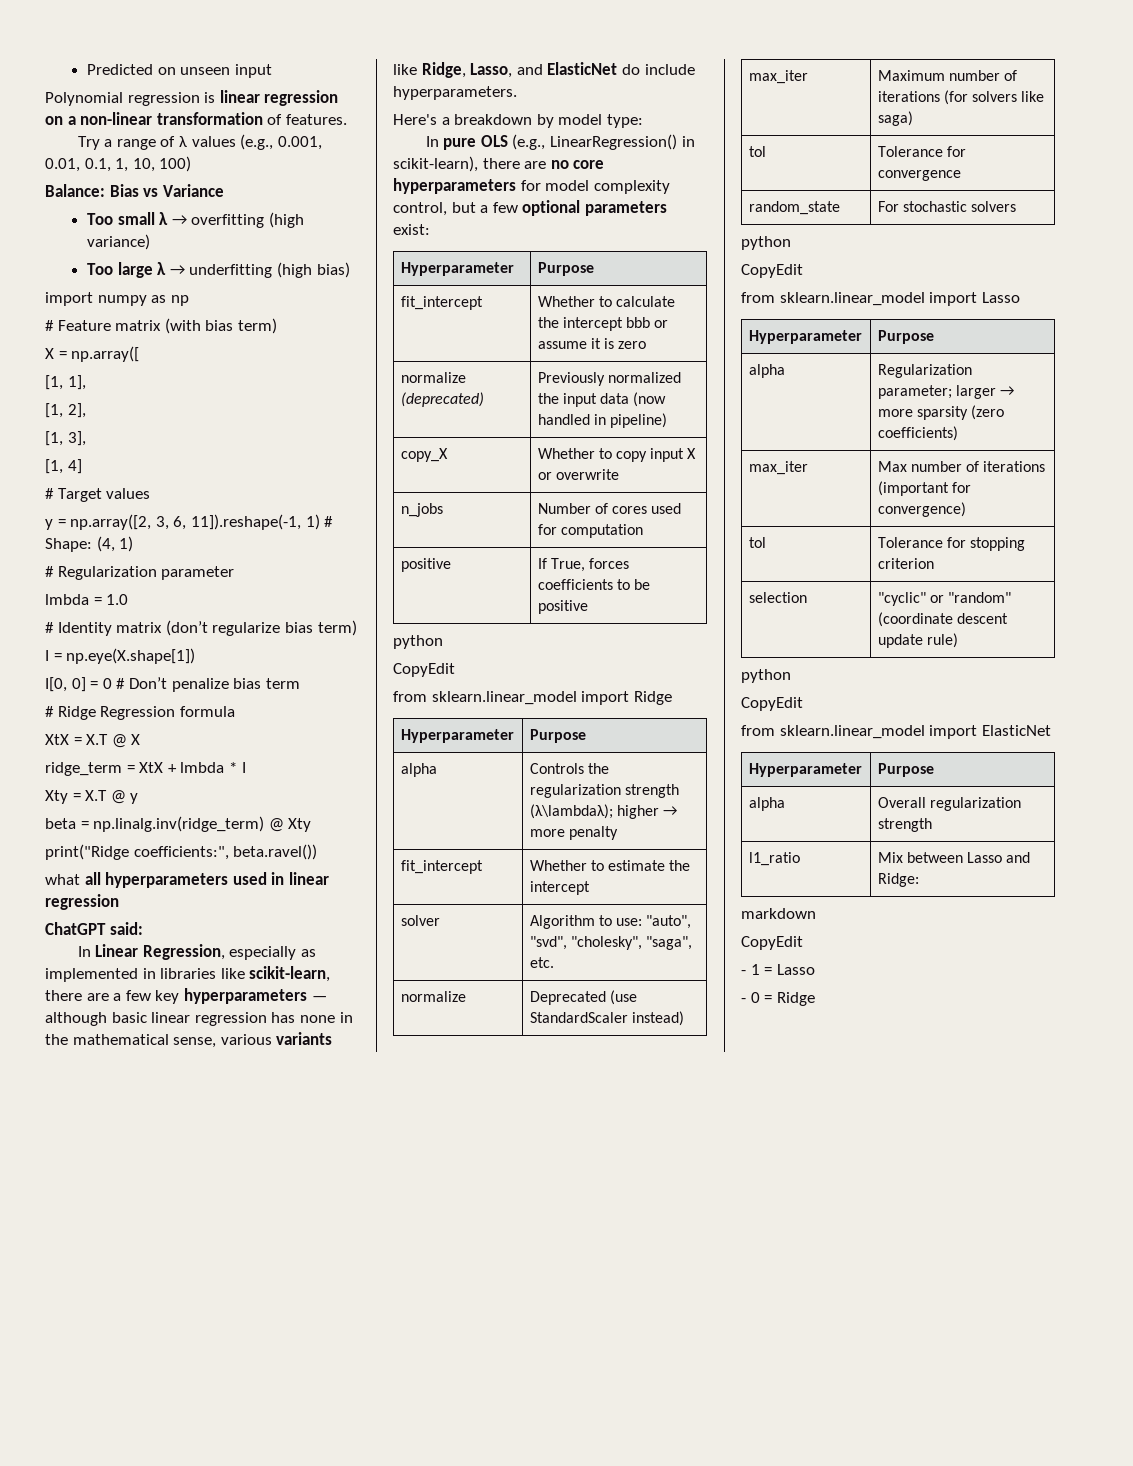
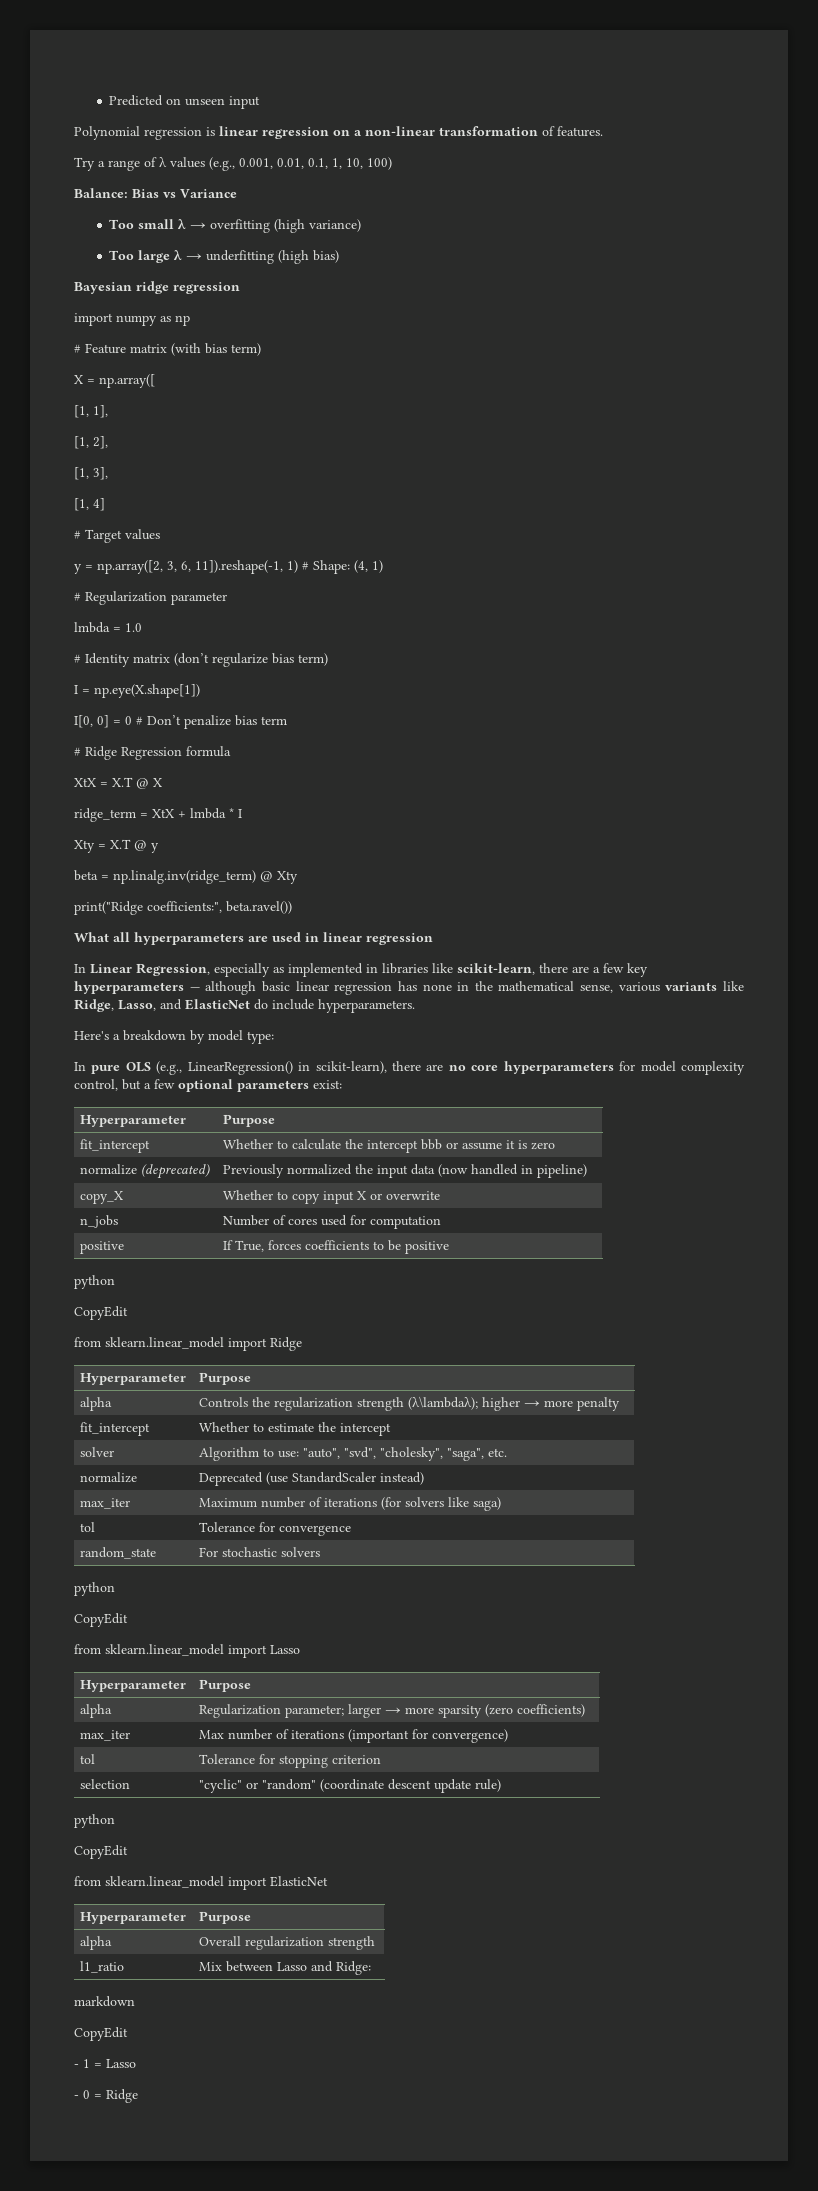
(350, 270) none -> [74,281,240,294] // Bayesian ridge regression
[45,874,80,885] what -> [74,932,109,942] What
(229, 880) none -> [248,936,268,942] are
[45,922,143,935] // ChatGPT said: -> (433, 939) none

